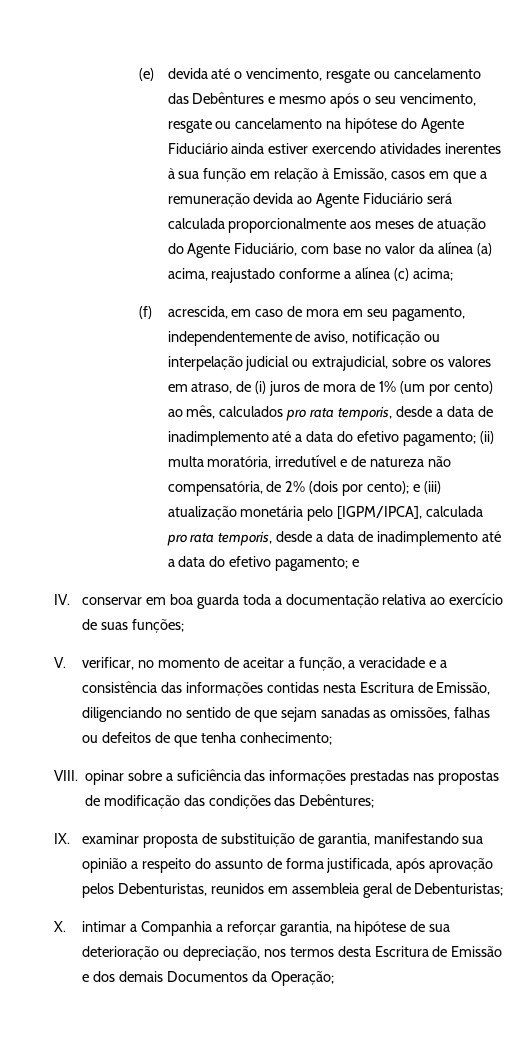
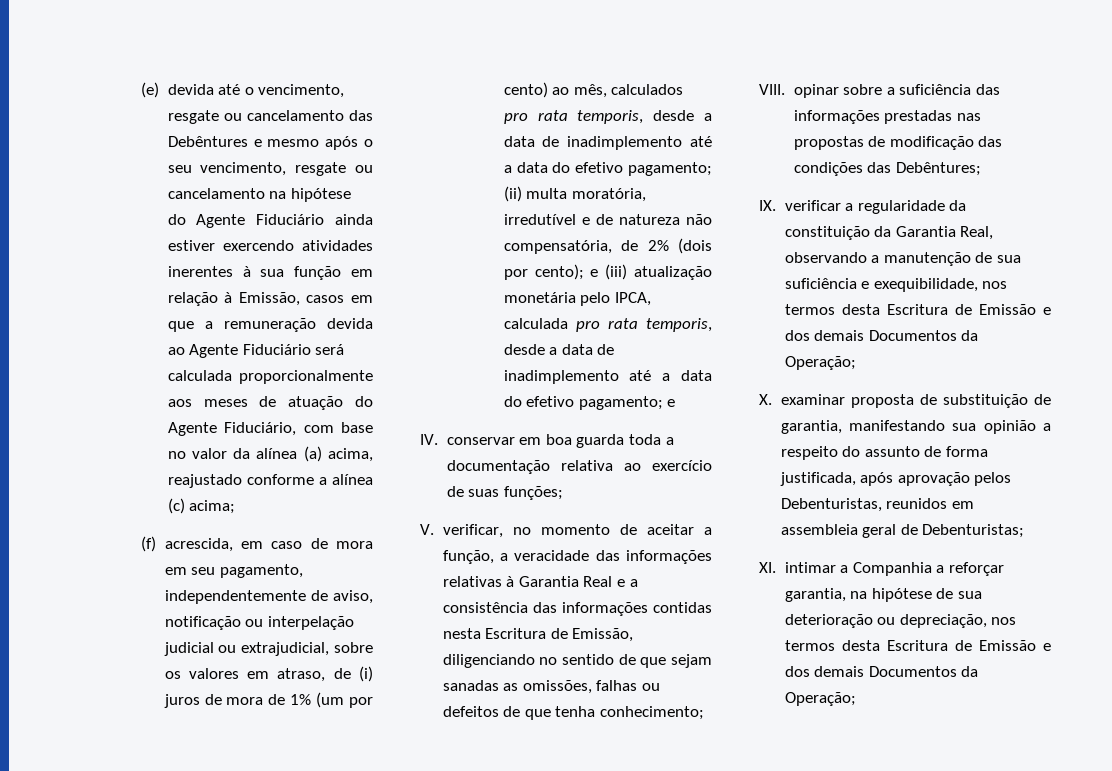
[337,506,423,519] [IGPM/IPCA], -> [614,292,651,306] IPCA,
(426, 662) none -> [595,550,712,564] [442,576,613,587] das informações relativas à Garantia Real
(70, 838) none -> [784,200,967,214] [784,226,994,240] [784,252,1021,266] [784,278,1008,292] [784,304,1051,315] [784,330,979,341] [784,356,856,370] [759,394,773,405] verificar a regularidade da constituição da Garantia Real, observando a manutenção de sua suficiência e exequibilidade, nos termos desta Escritura de Emissão e dos demais Documentos da Operação; // X.
[53,921,66,932] X. -> [759,562,777,573] XI.

